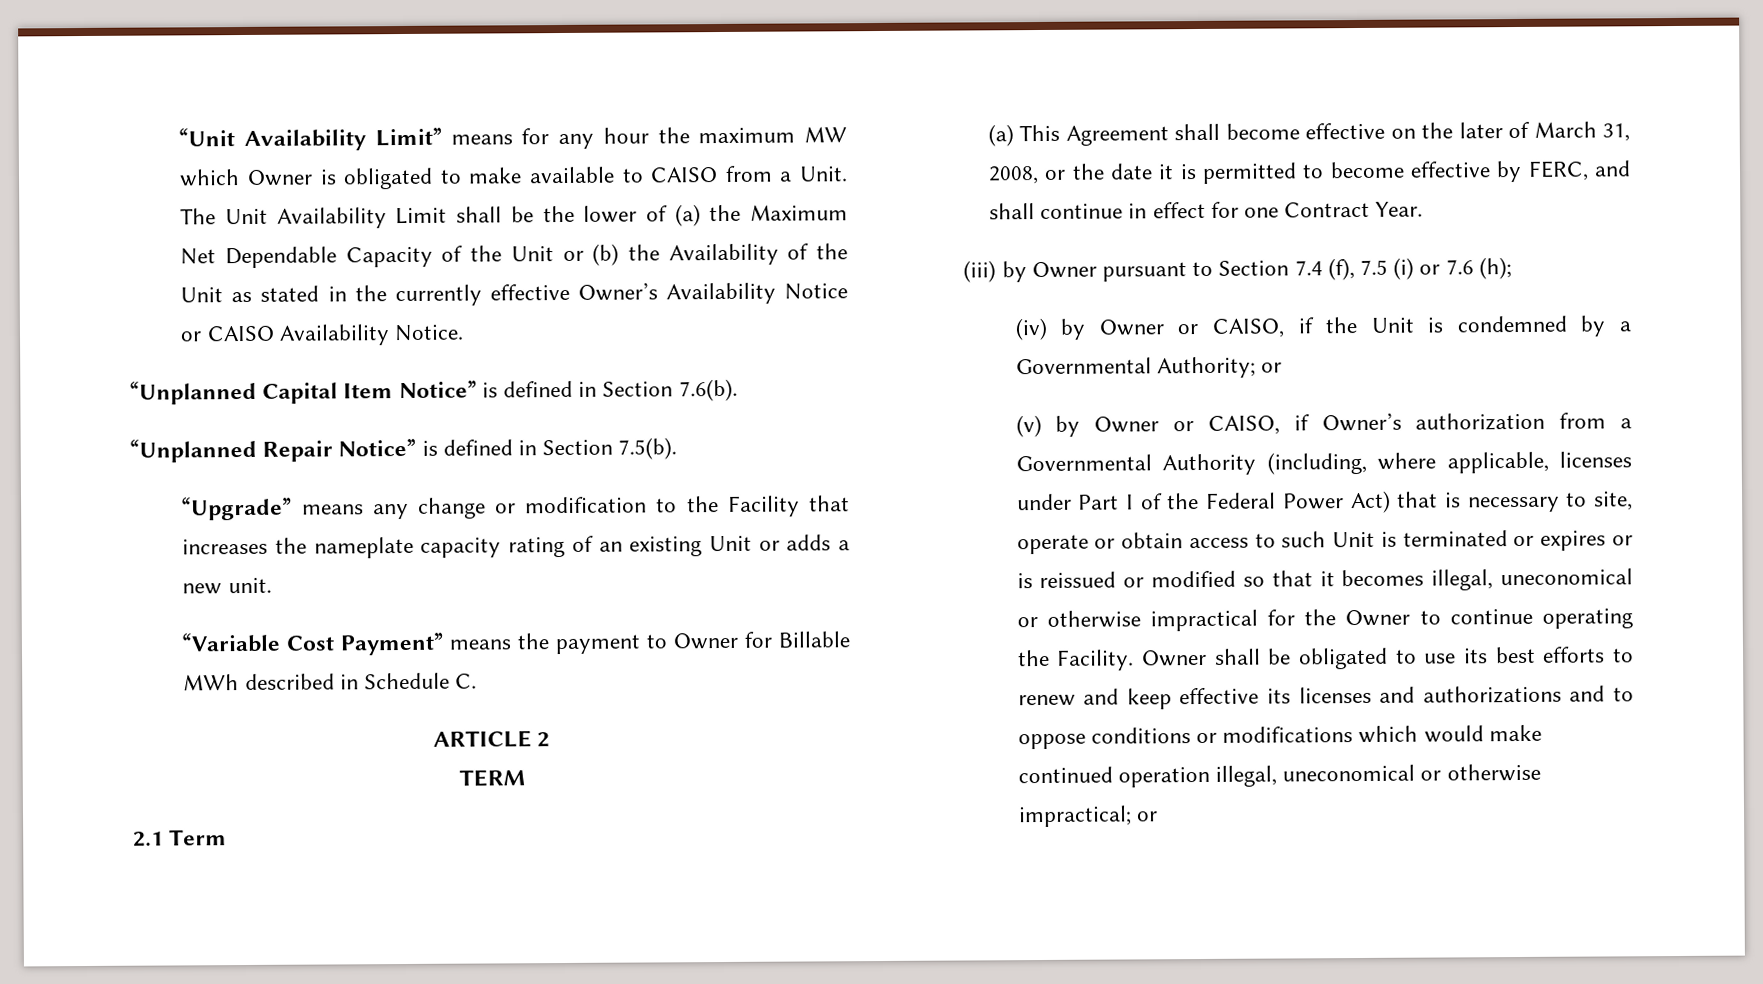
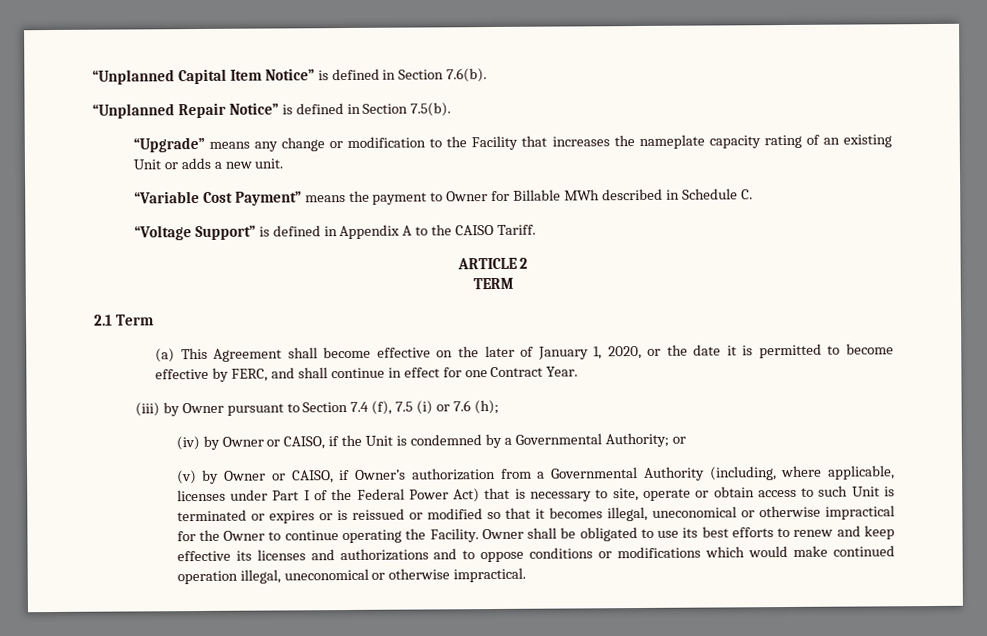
[179,126,847,151] [179,165,848,190] [180,204,849,229] [180,243,849,269] [180,282,848,307] [180,324,464,346] “Unit Availability Limit” means for any hour the maximum MW which Owner is obligated to make available to CAISO from a Unit. The Unit Availability Limit shall be the lower of (a) the Maximum Net Dependable Capacity of the Unit or (b) the Availability of the Unit as stated in the currently effective Owner’s Availability Notice or CAISO Availability Notice. // -> (92, 77) none
(478, 681) none -> [133,224,536,241] // “Voltage Support” is defined in Appendix A to the CAISO Tariff.
[1533,121,1630,142] [987,166,1039,185] March 31, 2008, -> [537,345,642,360] January 1, 2020,
[1017,805,1158,828] impractical; or -> [453,567,527,583] impractical.

